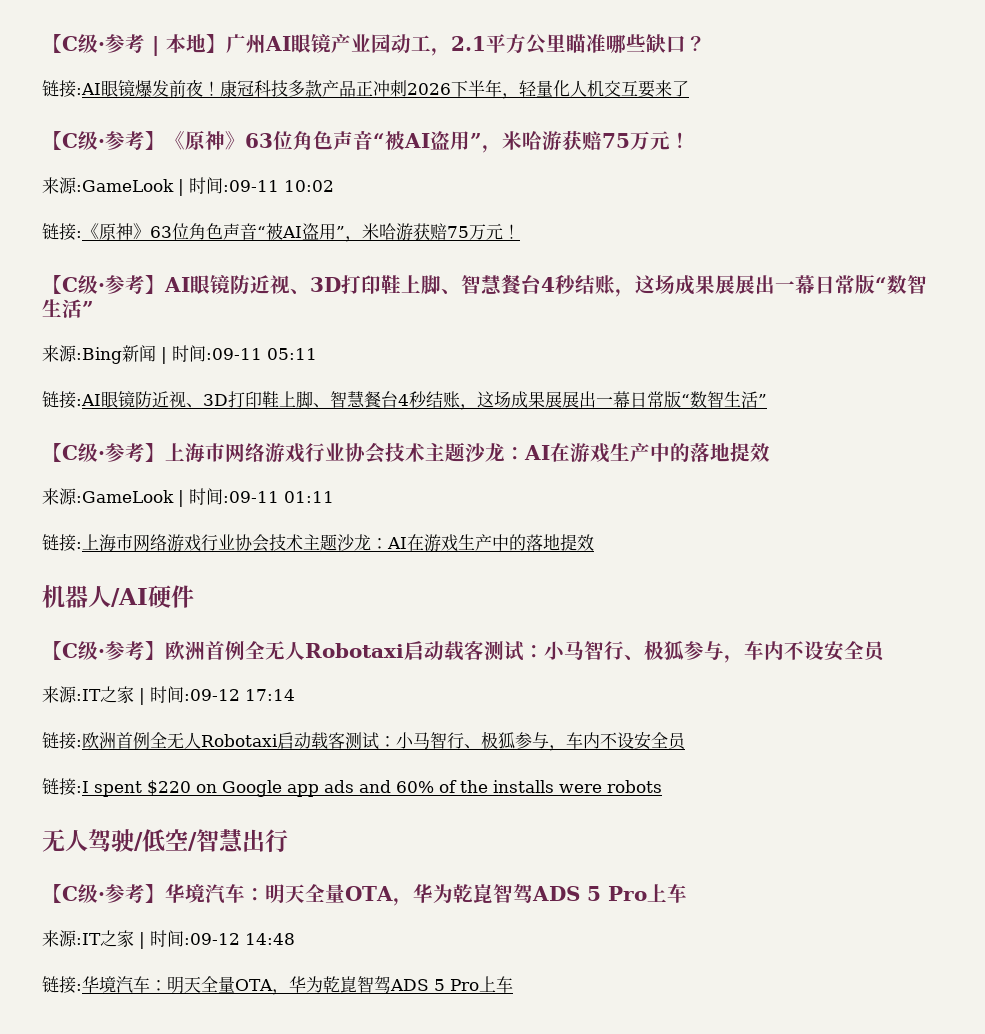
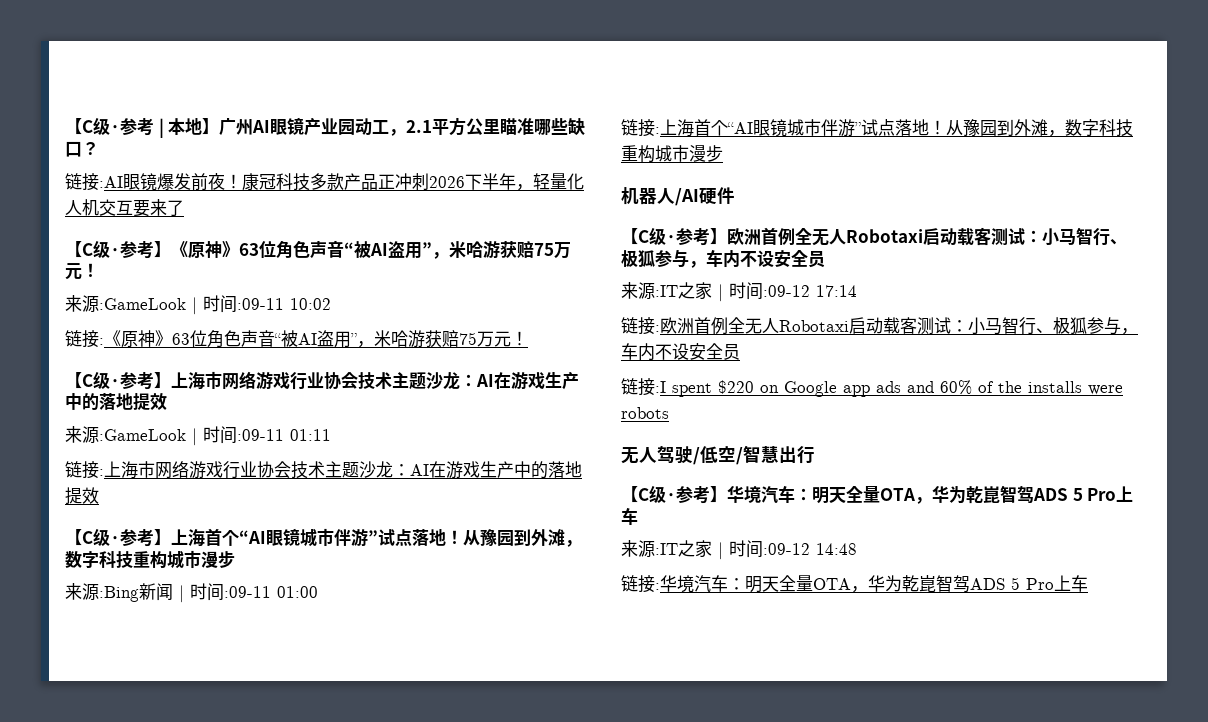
[42,274,927,297] [42,299,94,318] [42,345,317,364] [42,390,767,410] // 【C级·参考】AI眼镜防近视、3D打印鞋上脚、智慧餐台4秒结账，这场成果展展出一幕日常版“数智生活” // 来源:Bing新闻 | 时间:09-11 05:11 // 链接:AI眼镜防近视、3D打印鞋上脚、智慧餐台4秒结账，这场成果展展出一幕日常版“数智生活” -> (528, 338) none
(594, 542) none -> [65,528,582,547] [65,550,235,569] [65,583,318,603] [621,119,1133,137] [621,145,723,163] // 【C级·参考】上海首个“AI眼镜城市伴游”试点落地！从豫园到外滩，数字科技重构城市漫步 // 来源:Bing新闻 | 时间:09-11 01:00 // 链接:上海首个“AI眼镜城市伴游”试点落地！从豫园到外滩，数字科技重构城市漫步

